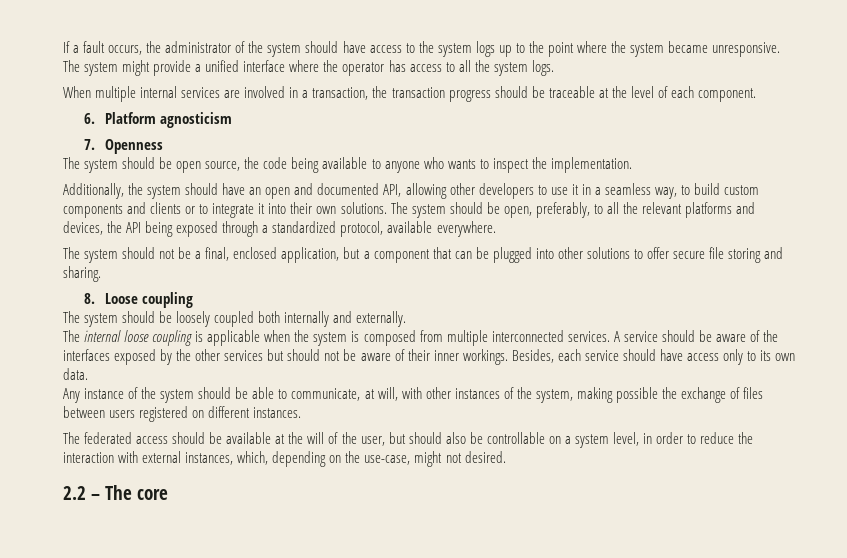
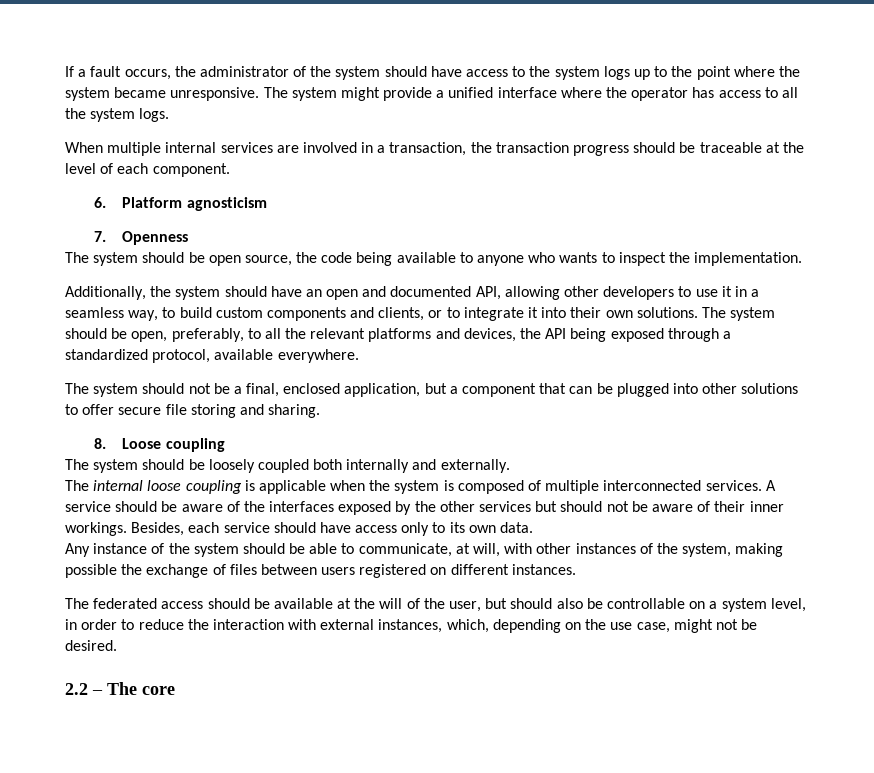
[150,202,182,214] clients -> [378,307,425,321] clients,
[419,330,443,342] from -> [528,480,542,491] of
[364,455,411,465] use-case, -> [610,622,670,633] use case,
(462, 458) none -> [741,619,758,630] be

